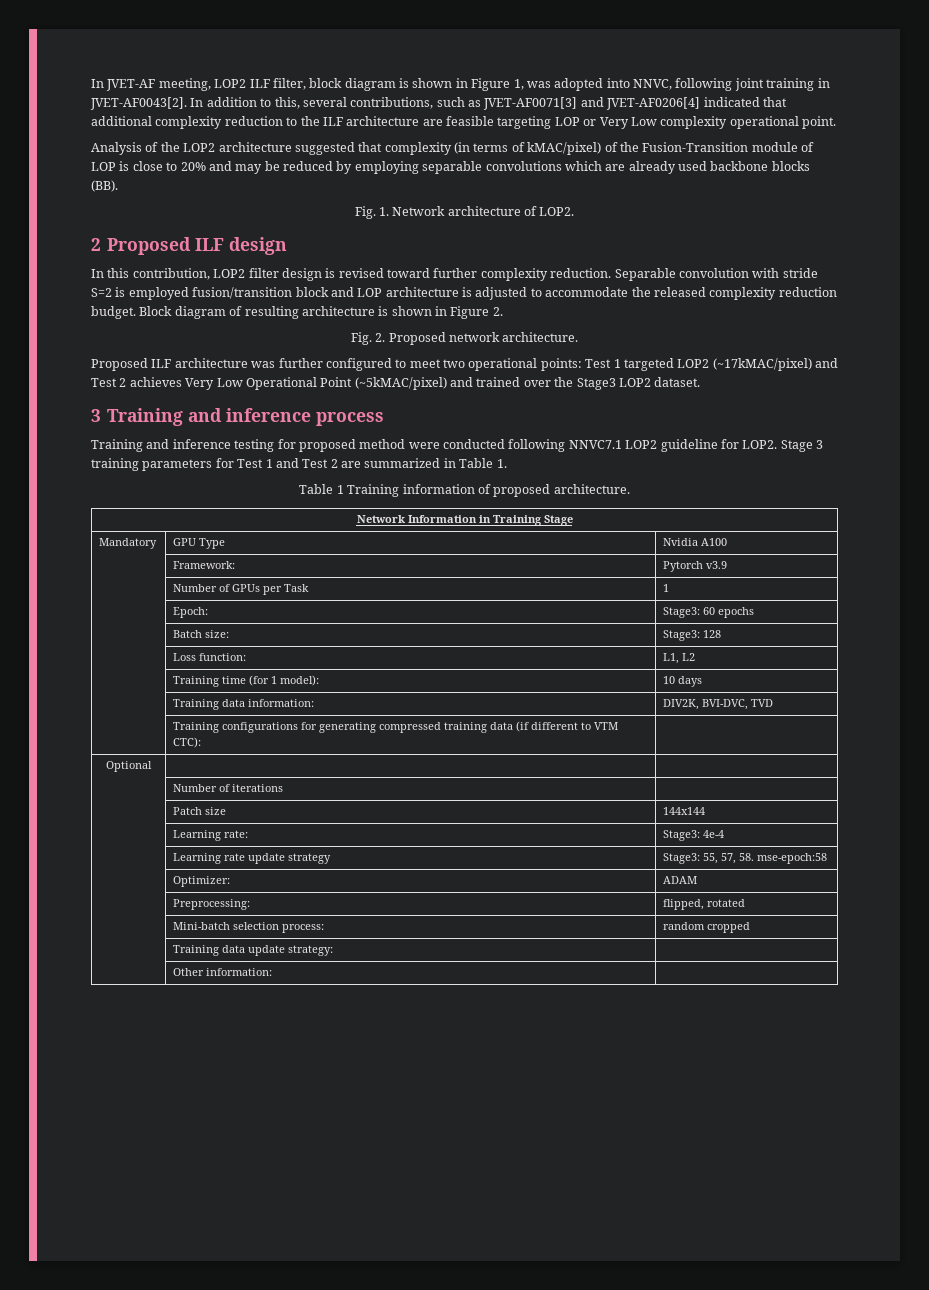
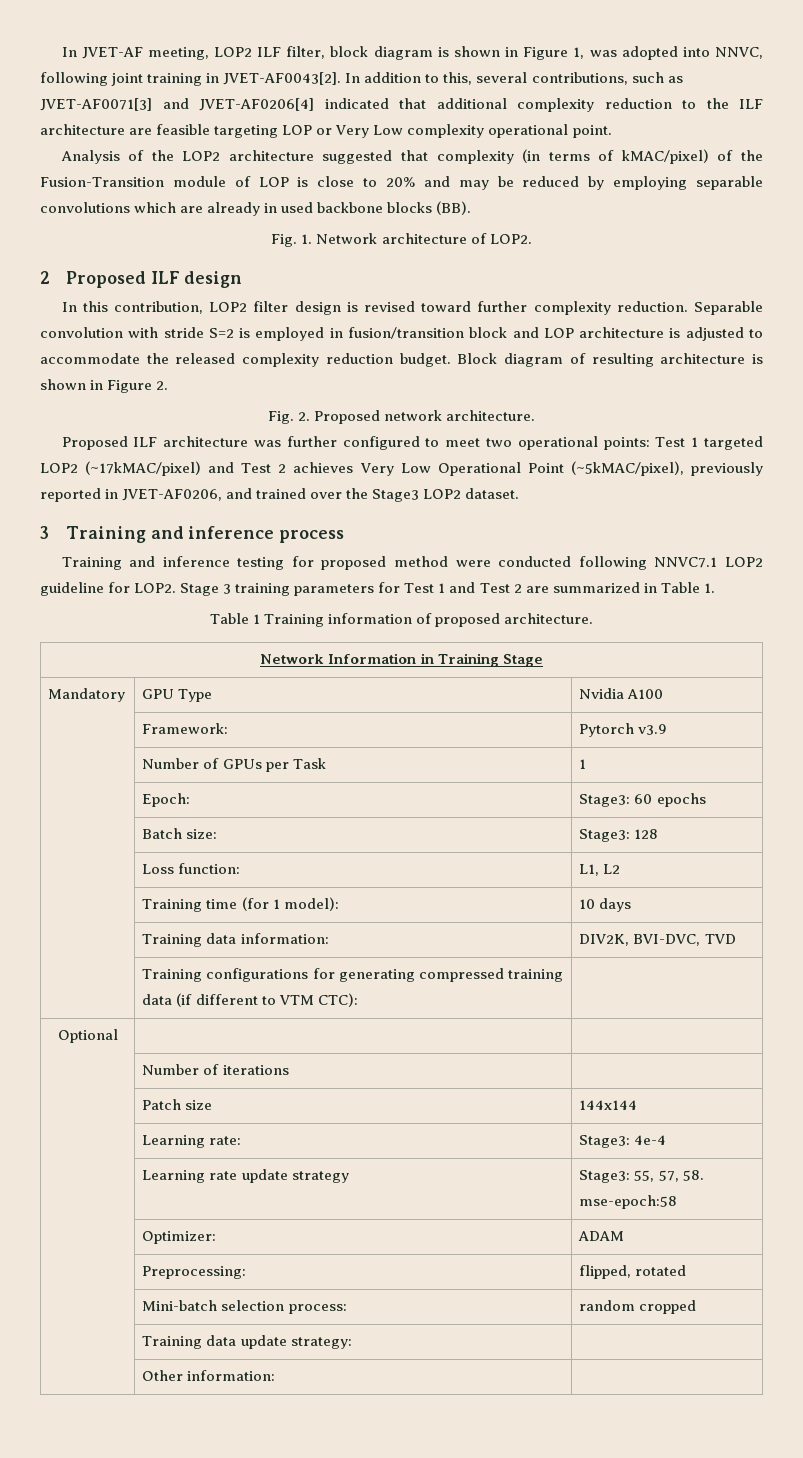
(676, 167) none -> [264,203,278,213] in
(189, 293) none -> [329,328,343,338] in
[354,377,447,390] (~5kMAC/pixel) -> [570,461,763,476] [40,488,223,502] (~5kMAC/pixel), previously reported in JVET-AF0206,

